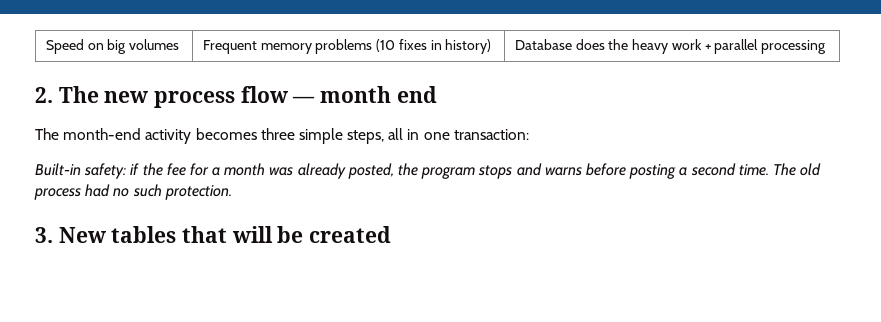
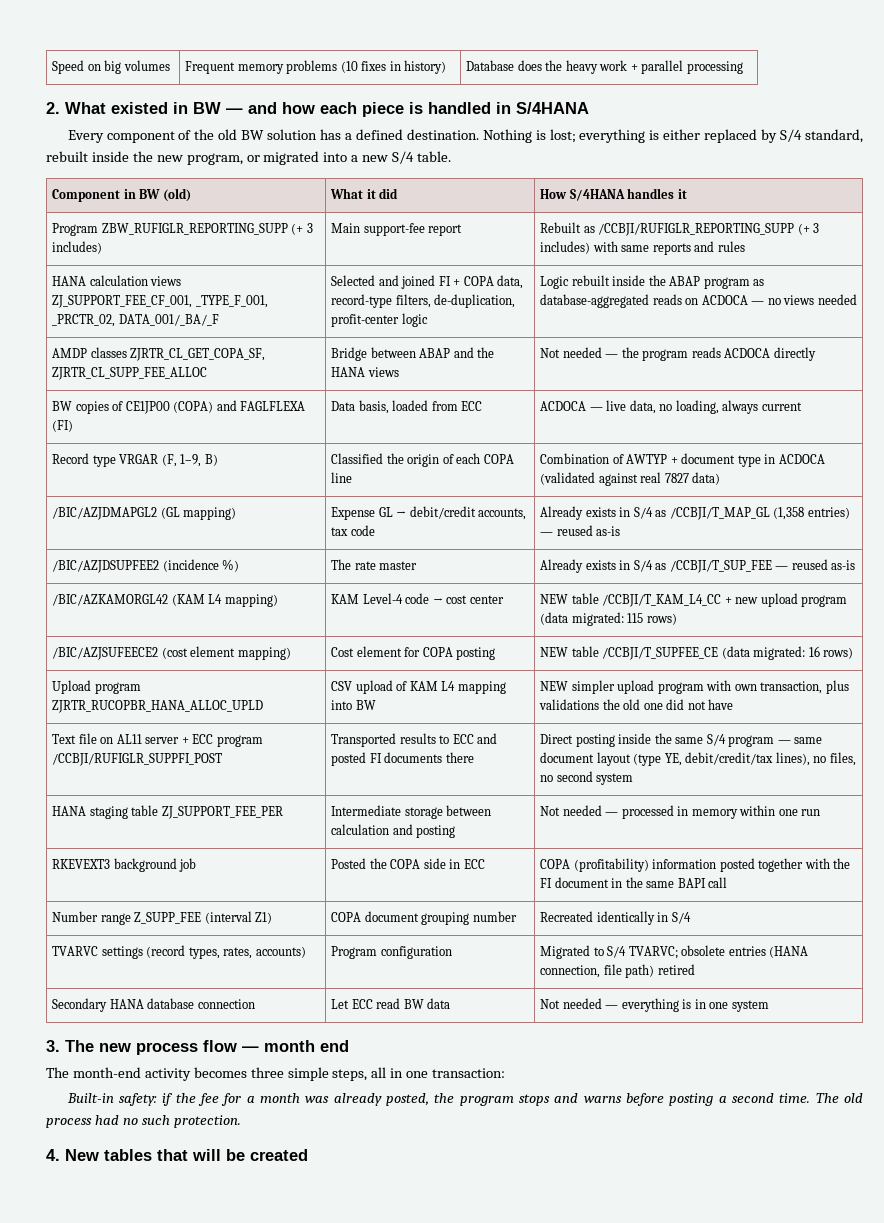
(53, 95) none -> [65,102,589,117] [67,129,864,143] [46,151,452,165] [52,188,191,202] [330,188,399,199] [540,188,687,201] [52,223,313,236] [52,241,103,254] [331,223,463,236] [540,222,820,236] [540,241,745,255] [52,275,182,286] [52,295,268,308] [52,314,219,327] [331,275,524,289] [331,294,516,308] [331,313,428,327] [540,275,765,289] [540,294,857,308] [52,347,266,361] [52,367,208,380] [331,347,495,361] [331,367,399,377] [540,347,816,361] [52,400,306,414] [52,420,74,432] [331,400,483,414] [540,400,802,414] [52,453,218,467] [331,453,514,467] [331,472,353,483] [540,453,825,467] [540,472,721,486] [52,507,237,520] [331,506,527,520] [331,525,375,536] [540,506,850,520] [540,525,621,536] [52,559,240,573] [331,559,418,570] [540,559,856,573] [52,594,278,607] [331,593,504,604] [540,593,848,607] [540,612,677,626] [52,646,291,660] [331,646,496,660] [540,646,854,660] [52,680,141,694] [52,700,264,713] [331,680,506,694] [331,700,376,710] [540,680,849,694] [539,699,734,710] [52,733,263,747] [52,753,223,766] [331,733,498,747] [331,752,474,766] [540,733,823,747] [540,752,856,766] [540,771,634,785] [52,805,283,819] [331,805,492,819] [331,824,456,838] [540,805,821,819] [52,858,197,872] [331,858,485,869] [540,858,851,872] [540,877,728,888] [52,911,273,925] [331,911,517,925] [540,911,691,925] [52,945,306,959] [331,946,452,959] [540,945,809,959] [540,964,695,978] [52,998,255,1012] [331,998,451,1009] [540,998,769,1012] [46,1040,60,1052] What existed in BW — and how each piece is handled in S/4HANA // Every component of the old BW solution has a defined destination. Nothing is lost; everything is either replaced by S/4 standard, rebuilt inside the new program, or migrated into a new S/4 table. // Component in BW (old) | What it did | How S/4HANA handles it // Program ZBW_RUFIGLR_REPORTING_SUPP (+ 3 includes) | Main support-fee report | Rebuilt as /CCBJI/RUFIGLR_REPORTING_SUPP (+ 3 includes) with same reports and rules // HANA calculation views ZJ_SUPPORT_FEE_CF_001, _TYPE_F_001, _PRCTR_02, DATA_001/_BA/_F | Selected and joined FI + COPA data, record-type filters, de-duplication, profit-center logic | Logic rebuilt inside the ABAP program as database-aggregated reads on ACDOCA — no views needed // AMDP classes ZJRTR_CL_GET_COPA_SF, ZJRTR_CL_SUPP_FEE_ALLOC | Bridge between ABAP and the HANA views | Not needed — the program reads ACDOCA directly // BW copies of CE1JP00 (COPA) and FAGLFLEXA (FI) | Data basis, loaded from ECC | ACDOCA — live data, no loading, always current // Record type VRGAR (F, 1–9, B) | Classified the origin of each COPA line | Combination of AWTYP + document type in ACDOCA (validated against real 7827 data) // /BIC/AZJDMAPGL2 (GL mapping) | Expense GL → debit/credit accounts, tax code | Already exists in S/4 as /CCBJI/T_MAP_GL (1,358 entries) — reused as-is // /BIC/AZJDSUPFEE2 (incidence %) | The rate master | Already exists in S/4 as /CCBJI/T_SUP_FEE — reused as-is // /BIC/AZKAMORGL42 (KAM L4 mapping) | KAM Level-4 code → cost center | NEW table /CCBJI/T_KAM_L4_CC + new upload program (data migrated: 115 rows) // /BIC/AZJSUFEECE2 (cost element mapping) | Cost element for COPA posting | NEW table /CCBJI/T_SUPFEE_CE (data migrated: 16 rows) // Upload program ZJRTR_RUCOPBR_HANA_ALLOC_UPLD | CSV upload of KAM L4 mapping into BW | NEW simpler upload program with own transaction, plus validations the old one did not have // Text file on AL11 server + ECC program /CCBJI/RUFIGLR_SUPPFI_POST | Transported results to ECC and posted FI documents there | Direct posting inside the same S/4 program — same document layout (type YE, debit/credit/tax lines), no files, no second system // HANA staging table ZJ_SUPPORT_FEE_PER | Intermediate storage between calculation and posting | Not needed — processed in memory within one run // RKEVEXT3 background job | Posted the COPA side in ECC | COPA (profitability) information posted together with the FI document in the same BAPI call // Number range Z_SUPP_FEE (interval Z1) | COPA document grouping number | Recreated identically in S/4 // TVARVC settings (record types, rates, accounts) | Program configuration | Migrated to S/4 TVARVC; obsolete entries (HANA connection, file path) retired // Secondary HANA database connection | Let ECC read BW data | Not needed — everything is in one system // 3.
[35,227,53,243] 3. -> [46,1149,60,1161] 4.

